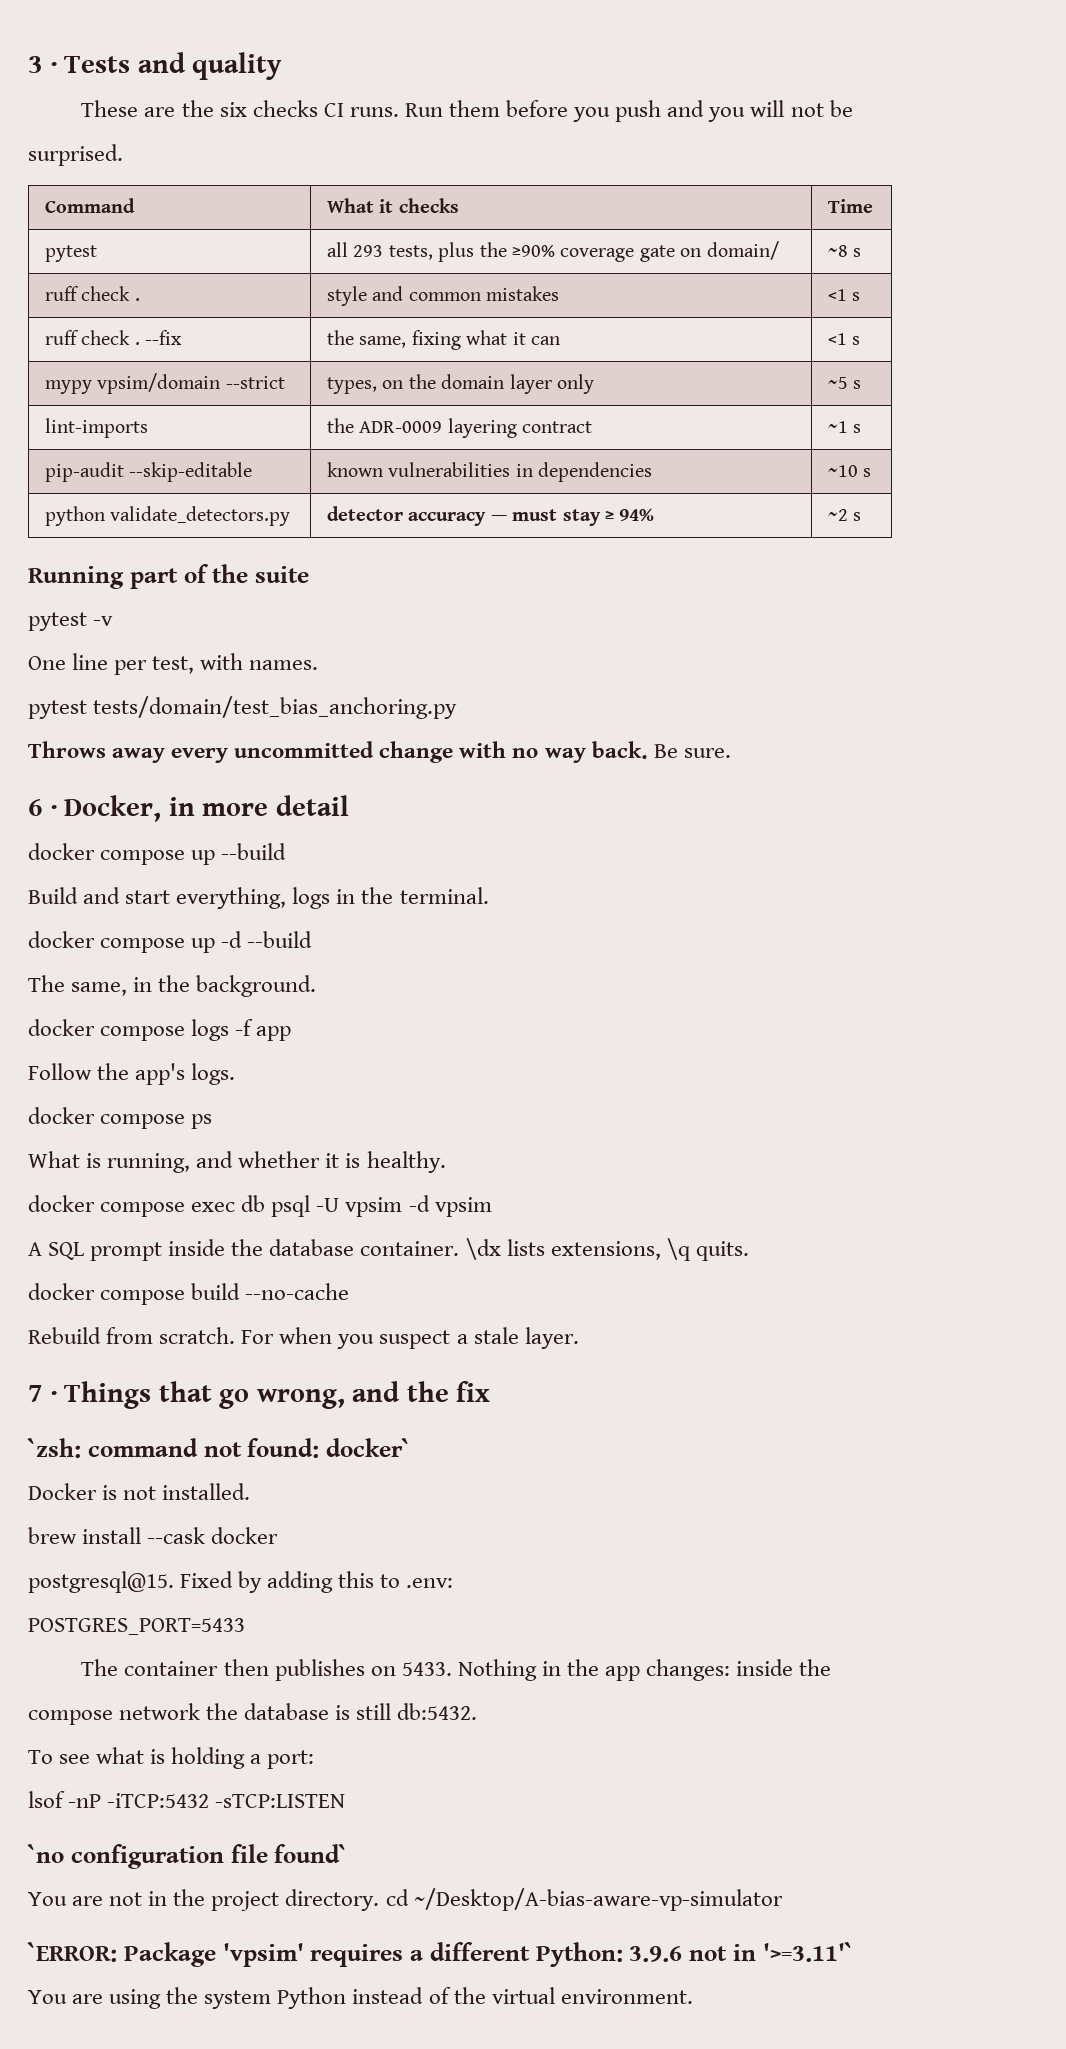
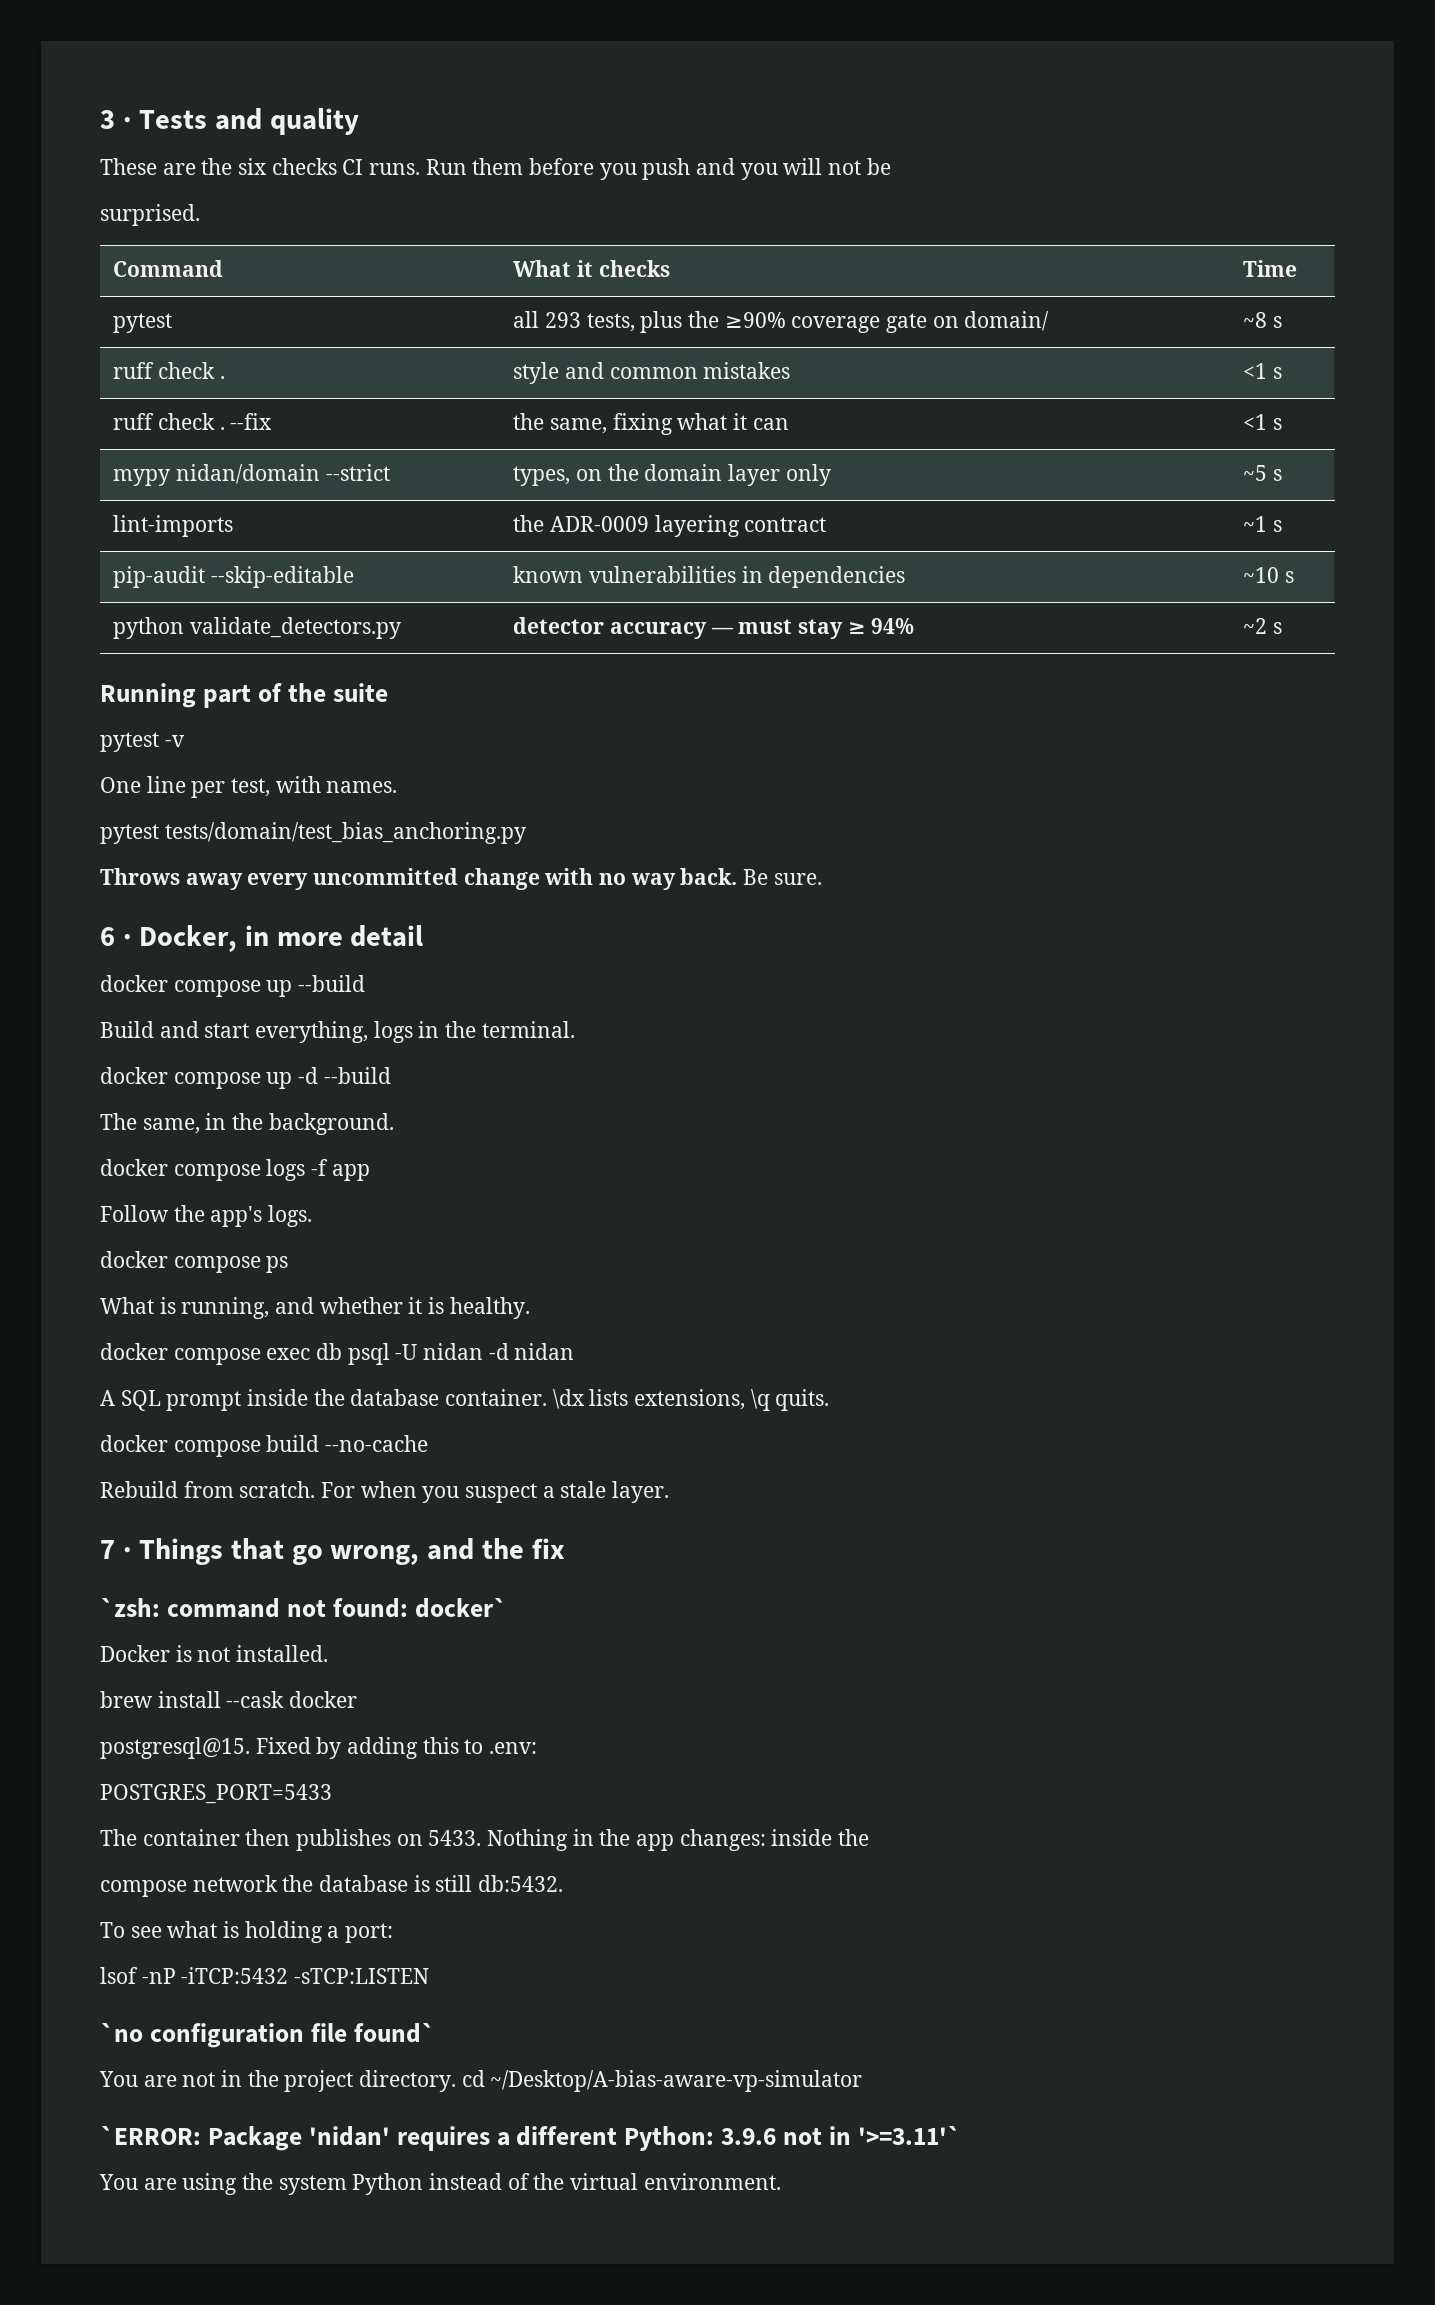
[97,373,221,394] vpsim/domain -> [175,464,320,484] nidan/domain
[345,1195,492,1217] vpsim -d vpsim -> [423,1343,575,1360] nidan -d nidan
[222,1943,304,1967] 'vpsim' -> [308,2126,390,2146] 'nidan'

